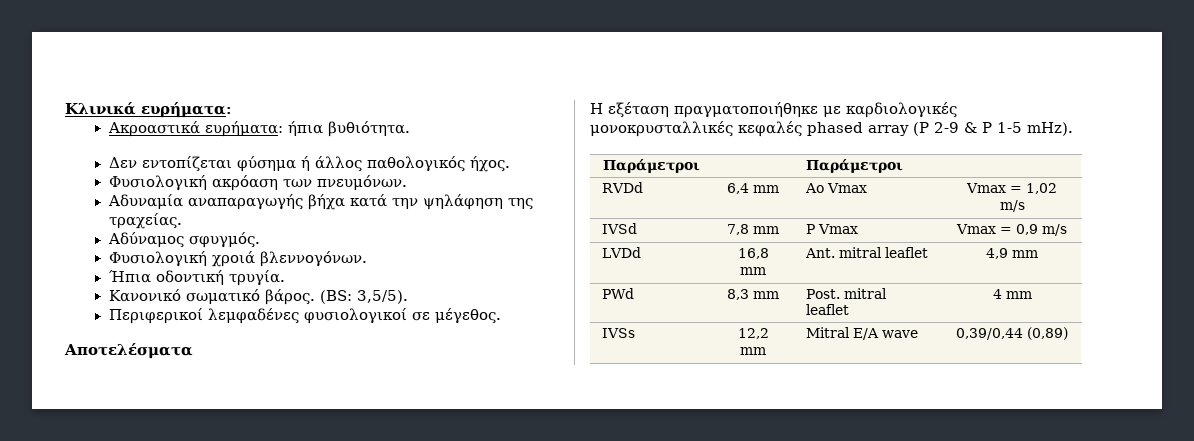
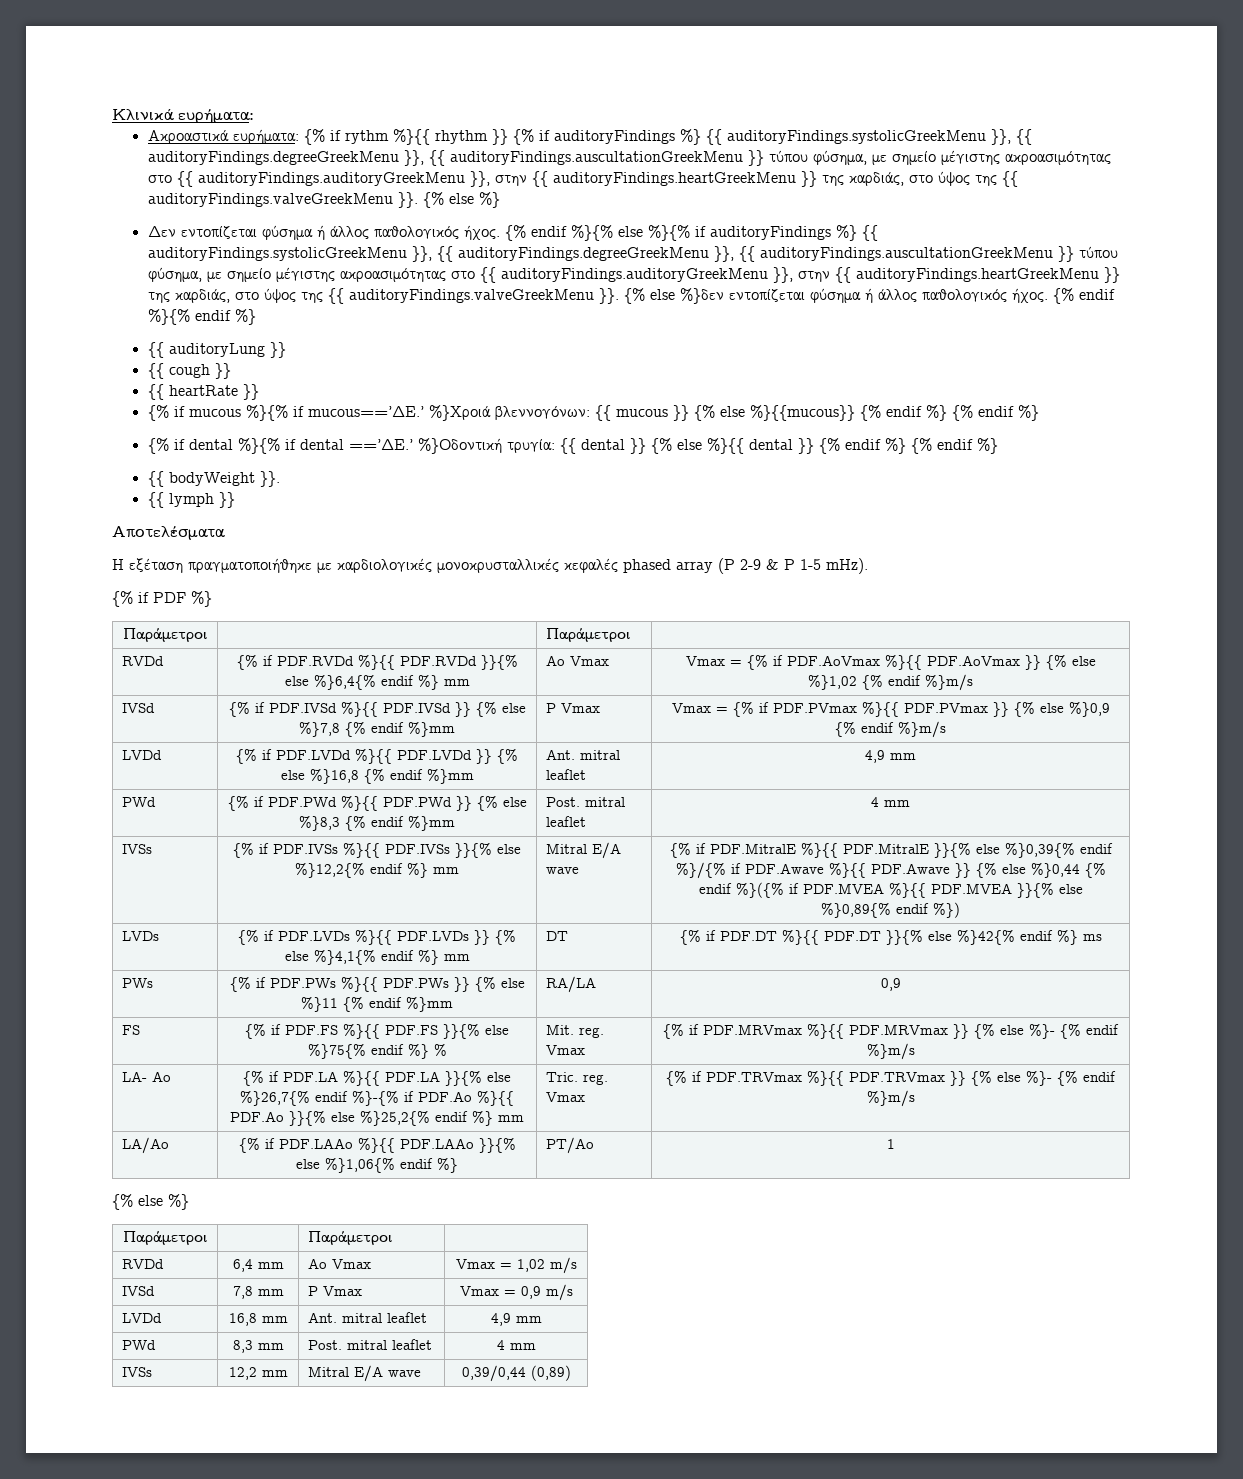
[287,121,410,137] ήπια βυθιότητα. -> [303,129,1032,145] [147,150,1111,166] [147,171,1018,187] [147,192,500,208] {% if rythm %}{{ rhythm }} {% if auditoryFindings %} {{ auditoryFindings.systolicGreekMenu }}, {{ auditoryFindings.degreeGreekMenu }}, {{ auditoryFindings.auscultationGreekMenu }} τύπου φύσημα, με σημείο μέγιστης ακροασιμότητας στο {{ auditoryFindings.auditoryGreekMenu }}, στην {{ auditoryFindings.heartGreekMenu }} της καρδιάς, στο ύψος της {{ auditoryFindings.valveGreekMenu }}. {% else %}
[108,175,407,191] [107,194,533,210] [108,213,182,229] [107,232,260,248] [108,251,367,267] [108,270,285,286] [108,289,408,305] [108,308,501,324] // Φυσιολογική ακρόαση των πνευμόνων. // Αδυναμία αναπαραγωγής βήχα κατά την ψηλάφηση της τραχείας. // Αδύναμος σφυγμός. // Φυσιολογική χροιά βλεννογόνων. // Ήπια οδοντική τρυγία. // Κανονικό σωματικό βάρος. (BS: 3,5/5). // Περιφερικοί λεμφαδένες φυσιολογικοί σε μέγεθος. -> [504,225,878,241] [147,246,1118,262] [147,267,1120,283] [147,288,1115,304] [147,309,256,325] [147,342,286,358] [147,363,231,379] [147,384,259,400] [147,405,1039,421] [147,438,998,454] [147,471,280,487] [147,492,235,508] {% endif %}{% else %}{% if auditoryFindings %} {{ auditoryFindings.systolicGreekMenu }}, {{ auditoryFindings.degreeGreekMenu }}, {{ auditoryFindings.auscultationGreekMenu }} τύπου φύσημα, με σημείο μέγιστης ακροασιμότητας στο {{ auditoryFindings.auditoryGreekMenu }}, στην {{ auditoryFindings.heartGreekMenu }} της καρδιάς, στο ύψος της {{ auditoryFindings.valveGreekMenu }}. {% else %}δεν εντοπίζεται φύσημα ή άλλος παθολογικός ήχος. {% endif %}{% endif %} // {{ auditoryLung }} // {{ cough }} // {{ heartRate }} // {% if mucous %}{% if mucous==’ΔΕ.’ %}Χροιά βλεννογόνων: {{ mucous }} {% else %}{{mucous}} {% endif %} {% endif %} // {% if dental %}{% if dental ==’ΔΕ.’ %}Οδοντική τρυγία: {{ dental }} {% else %}{{ dental }} {% endif %} {% endif %} // {{ bodyWeight }}. // {{ lymph }}
(1073, 129) none -> [112,591,212,607] [123,628,207,642] [546,628,631,642] [122,656,165,666] [236,654,518,670] [284,674,470,690] [546,655,610,666] [685,654,1096,670] [808,674,973,691] [122,703,156,713] [228,701,526,717] [299,721,455,737] [546,703,601,713] [671,701,1110,717] [835,721,946,738] [122,750,163,760] [236,748,518,764] [280,768,474,784] [546,749,621,760] [546,769,587,780] [865,750,916,763] [122,797,157,807] [227,795,527,811] [299,815,455,831] [546,797,626,807] [546,816,587,827] [871,797,910,807] [122,844,153,854] [233,842,521,858] [295,862,459,878] [546,842,622,859] [546,867,580,874] [669,842,1113,858] [675,862,1106,879] [698,882,1083,898] [821,902,960,918] [122,931,160,941] [238,929,516,945] [284,949,470,965] [546,931,569,941] [679,929,1102,945] [122,978,154,988] [229,976,525,992] [301,996,453,1012] [546,976,597,993] [880,978,901,991] [122,1025,141,1035] [245,1023,509,1039] [307,1043,447,1059] [546,1024,605,1038] [546,1045,586,1055] [663,1023,1119,1039] [866,1043,915,1060] [122,1071,172,1082] [243,1070,511,1086] [240,1090,514,1106] [230,1110,524,1126] [546,1072,609,1085] [546,1092,586,1102] [666,1070,1116,1086] [866,1090,915,1107] [122,1137,170,1154] [238,1137,516,1153] [296,1157,458,1173] [546,1137,595,1154] [886,1139,895,1149] [112,1194,189,1210] // {% if PDF %} // Παράμετροι | | Παράμετροι | // RVDd | {% if PDF.RVDd %}{{ PDF.RVDd }}{% else %}6,4{% endif %} mm | Ao Vmax | Vmax = {% if PDF.AoVmax %}{{ PDF.AoVmax }} {% else %}1,02 {% endif %}m/s // IVSd | {% if PDF.IVSd %}{{ PDF.IVSd }} {% else %}7,8 {% endif %}mm | P Vmax | Vmax = {% if PDF.PVmax %}{{ PDF.PVmax }} {% else %}0,9 {% endif %}m/s // LVDd | {% if PDF.LVDd %}{{ PDF.LVDd }} {% else %}16,8 {% endif %}mm | Ant. mitral leaflet | 4,9 mm // PWd | {% if PDF.PWd %}{{ PDF.PWd }} {% else %}8,3 {% endif %}mm | Post. mitral leaflet | 4 mm // IVSs | {% if PDF.IVSs %}{{ PDF.IVSs }}{% else %}12,2{% endif %} mm | Mitral E/A wave | {% if PDF.MitralE %}{{ PDF.MitralE }}{% else %}0,39{% endif %}/{% if PDF.Awave %}{{ PDF.Awave }} {% else %}0,44 {% endif %}({% if PDF.MVEA %}{{ PDF.MVEA }}{% else %}0,89{% endif %}) // LVDs | {% if PDF.LVDs %}{{ PDF.LVDs }} {% else %}4,1{% endif %} mm | DT | {% if PDF.DT %}{{ PDF.DT }}{% else %}42{% endif %} ms // PWs | {% if PDF.PWs %}{{ PDF.PWs }} {% else %}11 {% endif %}mm | RA/LA | 0,9 // FS | {% if PDF.FS %}{{ PDF.FS }}{% else %}75{% endif %} % | Mit. reg. Vmax | {% if PDF.MRVmax %}{{ PDF.MRVmax }} {% else %}- {% endif %}m/s // LA- Ao | {% if PDF.LA %}{{ PDF.LA }}{% else %}26,7{% endif %}-{% if PDF.Ao %}{{ PDF.Ao }}{% else %}25,2{% endif %} mm | Tric. reg. Vmax | {% if PDF.TRVmax %}{{ PDF.TRVmax }} {% else %}- {% endif %}m/s // LA/Ao | {% if PDF.LAAo %}{{ PDF.LAAo }}{% else %}1,06{% endif %} | PT/Ao | 1 // {% else %}

